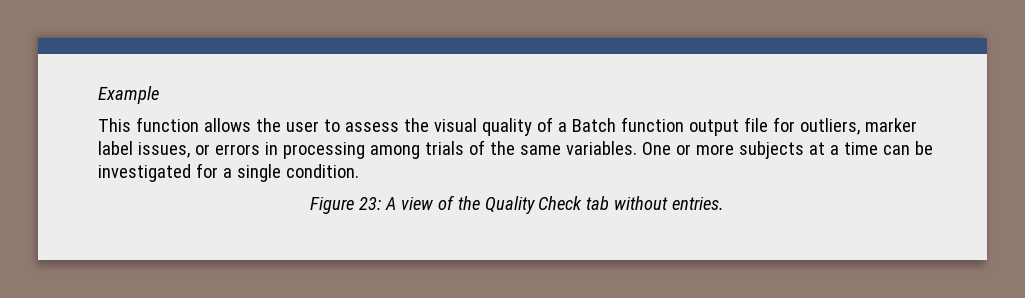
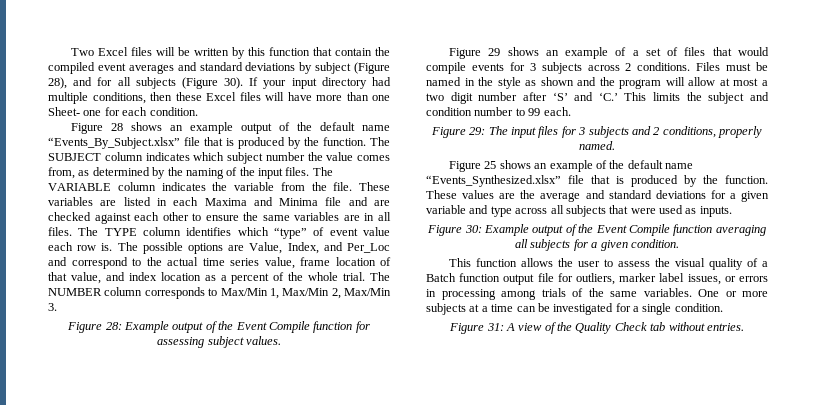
[98,86,159,104] Example -> [71,47,390,59] [48,62,390,74] [48,77,391,89] [48,92,390,104] [48,107,198,116] [71,122,390,134] [48,137,390,149] [48,152,390,164] [48,167,333,179] [48,182,390,191] [48,197,391,206] [48,212,391,224] [48,227,390,239] [48,242,390,254] [48,257,391,269] [48,272,390,284] [48,287,391,299] [48,303,57,311] [67,321,370,333] [157,336,281,348] [449,47,769,59] [426,62,768,74] [426,77,768,89] [426,92,769,104] [426,107,571,116] [430,126,763,138] [579,141,615,150] [449,160,694,172] [426,175,768,187] [426,190,769,202] [426,205,732,217] [427,224,766,236] [515,239,679,251] Two Excel files will be written by this function that contain the compiled event averages and standard deviations by subject (Figure 28), and for all subjects (Figure 30). If your input directory had multiple conditions, then these Excel files will have more than one Sheet- one for each condition. // Figure 28 shows an example output of the default name “Events_By_Subject.xlsx” file that is produced by the function. The SUBJECT column indicates which subject number the value comes from, as determined by the naming of the input files. The VARIABLE column indicates the variable from the file. These variables are listed in each Maxima and Minima file and are checked against each other to ensure the same variables are in all files. The TYPE column identifies which “type” of event value each row is. The possible options are Value, Index, and Per_Loc and correspond to the actual time series value, frame location of that value, and index location as a percent of the whole trial. The NUMBER column corresponds to Max/Min 1, Max/Min 2, Max/Min 3. // Figure 28: Example output of the Event Compile function for assessing subject values. // Figure 29 shows an example of a set of files that would compile events for 3 subjects across 2 conditions. Files must be named in the style as shown and the program will allow at most a two digit number after ‘S’ and ‘C.’ This limits the subject and condition number to 99 each. // Figure 29: The input files for 3 subjects and 2 conditions, properly named. // Figure 25 shows an example of the default name “Events_Synthesized.xlsx” file that is produced by the function. These values are the average and standard deviations for a given variable and type across all subjects that were used as inputs. // Figure 30: Example output of the Event Compile function averaging all subjects for a given condition.
[358,197,381,210] 23: -> [486,323,504,331] 31:

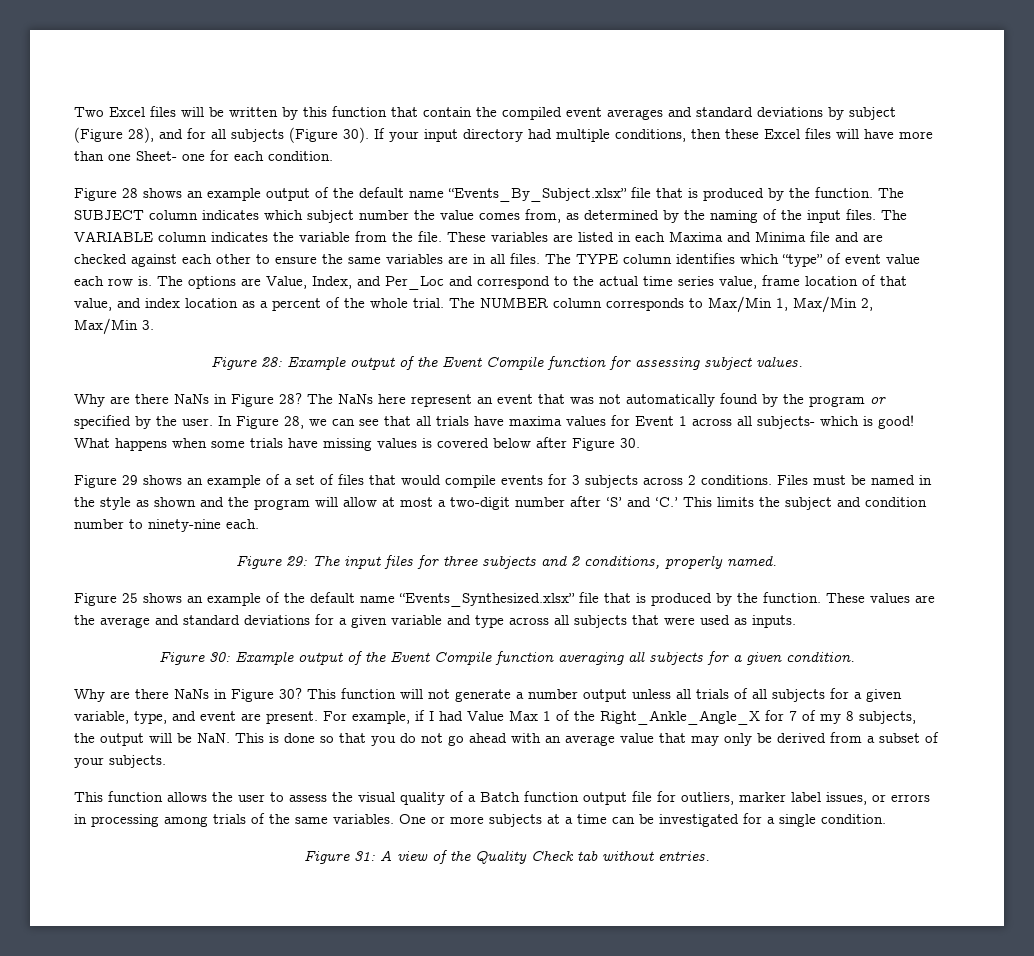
[142,242,183,254] possible -> (183, 281) none
(281, 340) none -> [74,393,886,407] [74,415,914,429] [74,437,640,451] // Why are there NaNs in Figure 28? The NaNs here represent an event that was not automatically found by the program or specified by the user. In Figure 28, we can see that all trials have maxima values for Event 1 across all subjects- which is good! What happens when some trials have missing values is covered below after Figure 30.
[426,92,473,104] two digit -> [450,497,510,510] two-digit
[528,108,541,116] 99 -> [148,519,221,532] ninety-nine
[578,127,586,135] 3 -> [443,555,478,566] three
(679, 243) none -> [74,688,902,702] [74,710,916,725] [74,732,939,746] [74,755,166,768] // Why are there NaNs in Figure 30? This function will not generate a number output unless all trials of all subjects for a given variable, type, and event are present. For example, if I had Value Max 1 of the Right_Ankle_Angle_X for 7 of my 8 subjects, the output will be NaN. This is done so that you do not go ahead with an average value that may only be derived from a subset of your subjects.

